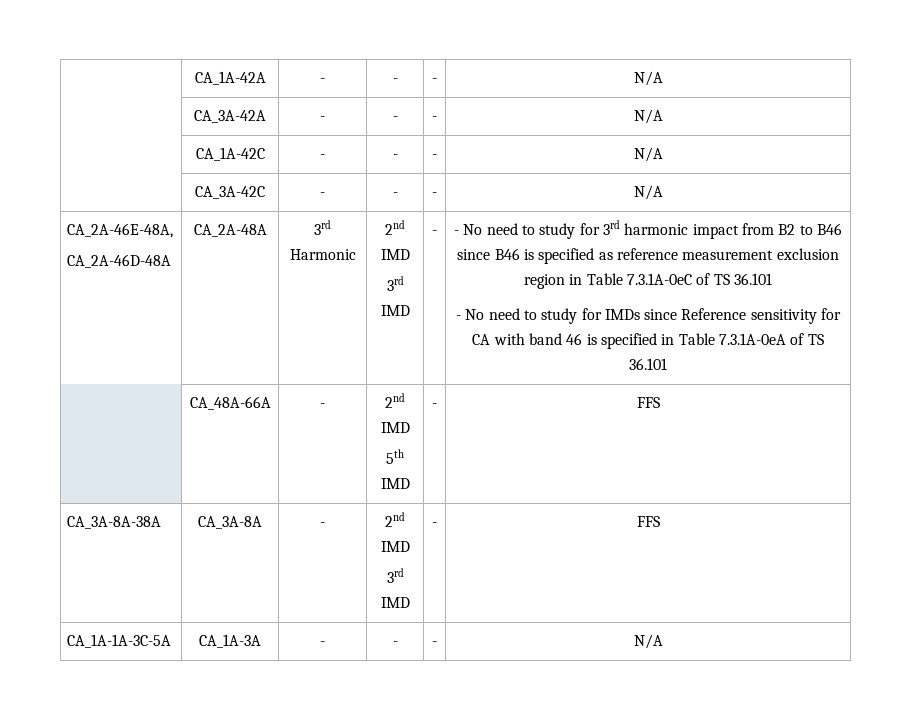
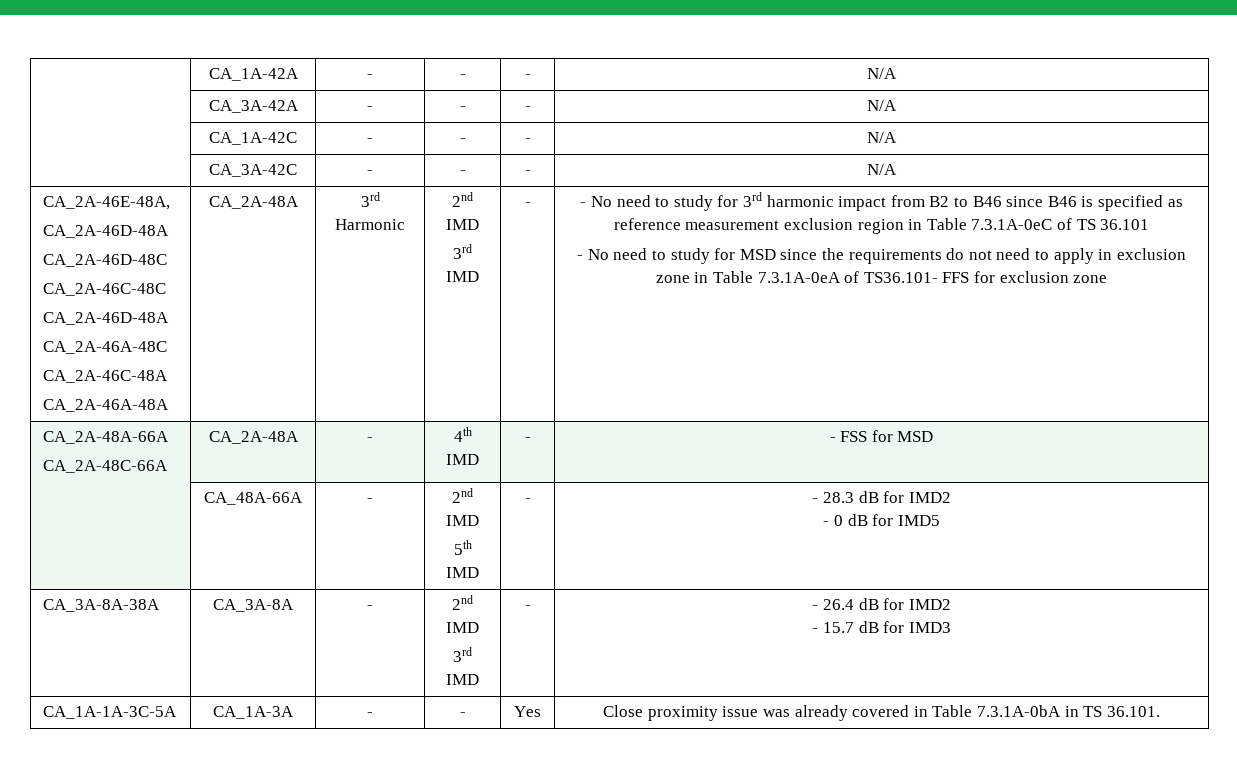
(172, 261) none -> [43,254,168,267] [43,283,167,296] [43,312,170,325] [43,341,168,354] [43,370,169,383] [43,399,170,412] // CA_2A-46D-48C // CA_2A-46C-48C // CA_2A-46D-48A // CA_2A-46A-48C // CA_2A-46C-48A // CA_2A-46A-48A
[604,308,842,324] [472,333,824,349] [628,358,667,370] IMDs since Reference sensitivity for CA with band 46 is specified in Table 7.3.1A-0eA of TS 36.101 -> [739,248,1186,264] [655,271,1108,283] [43,431,170,444] [43,460,169,473] [208,431,299,444] [367,437,373,442] [453,427,472,442] [446,454,479,465] [524,437,531,442] [829,430,934,442] MSD since the requirements do not need to apply in exclusion zone in Table 7.3.1A-0eA of TS36.101- FFS for exclusion zone // CA_2A-48A-66A // CA_2A-48C-66A | CA_2A-48A | - | 4th IMD | - | - FSS for MSD
[636,397,660,408] FFS -> [812,491,951,503] [823,514,940,526] - 28.3 dB for IMD2 // - 0 dB for IMD5
[636,516,660,527] [67,634,172,648] [199,634,261,648] [320,641,325,646] [392,641,398,646] [432,641,437,646] [633,634,663,649] FFS // CA_1A-1A-3C-5A | CA_1A-3A | - | - | - | N/A -> [812,598,951,610] [812,621,951,633] [43,706,178,719] [213,706,294,719] [367,712,373,717] [459,712,466,717] [514,706,541,717] [603,705,1160,721] - 26.4 dB for IMD2 // - 15.7 dB for IMD3 // CA_1A-1A-3C-5A | CA_1A-3A | - | - | Yes | Close proximity issue was already covered in Table 7.3.1A-0bA in TS 36.101.

